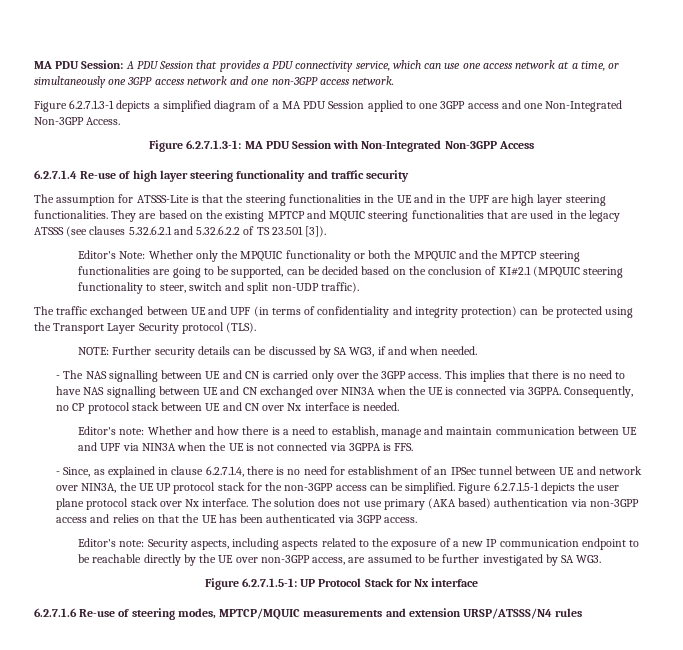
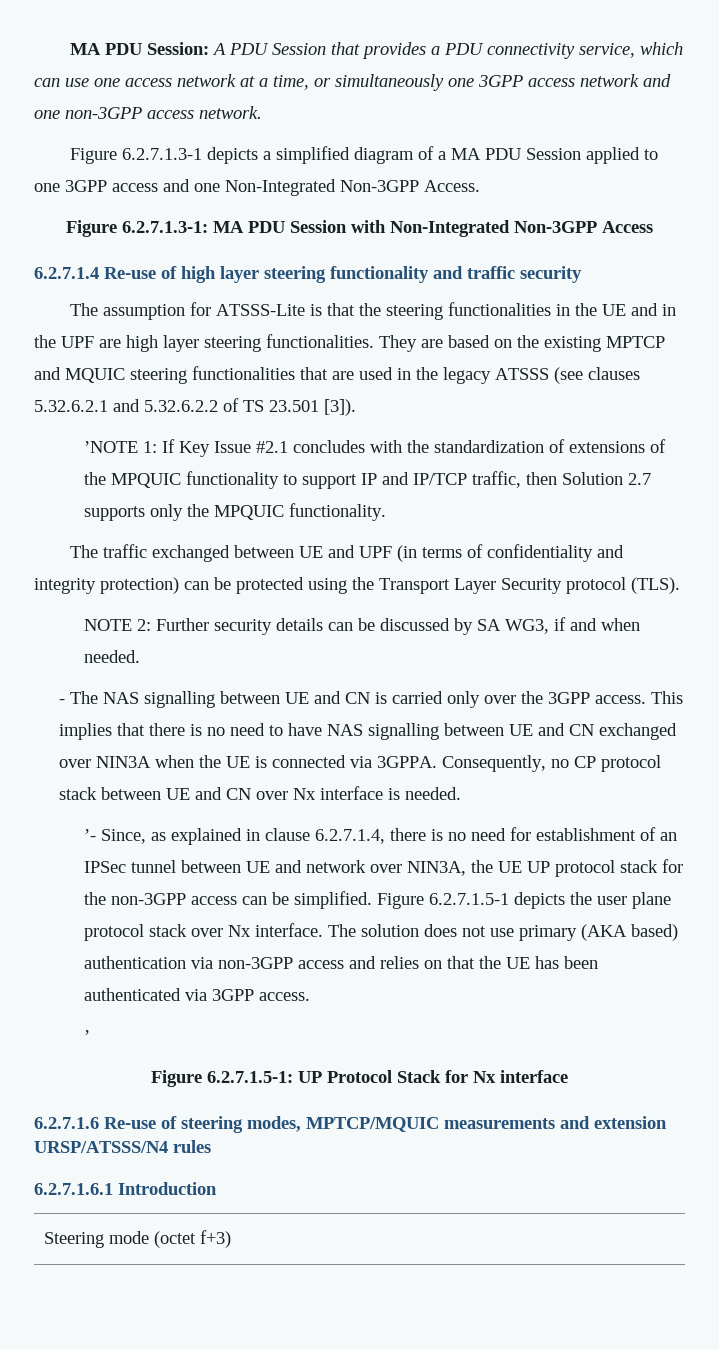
[78,250,580,262] [78,266,624,278] [78,282,359,294] Editor's Note: Whether only the MPQUIC functionality or both the MPQUIC and the MPTCP steering functionalities are going to be supported, can be decided based on the conclusion of KI#2.1 (MPQUIC steering functionality to steer, switch and split non-UDP traffic). -> [84,439,667,457] [84,471,652,489] [84,503,387,521] ’NOTE 1: If Key Issue #2.1 concludes with the standardization of extensions of the MPQUIC functionality to support IP and IP/TCP traffic, then Solution 2.7 supports only the MPQUIC functionality.
[78,347,110,355] NOTE: -> [84,619,152,631] NOTE 2:
[78,426,638,438] [78,442,414,451] [56,471,61,475] Editor's note: Whether and how there is a need to establish, manage and maintain communication between UE and UPF via NIN3A when the UE is not connected via 3GPPA is FFS. // - -> [84,829,97,841] ’-
[78,538,640,550] [78,554,602,566] Editor's note: Security aspects, including aspects related to the exposure of a new IP communication endpoint to be reachable directly by the UE over non-3GPP access, are assumed to be further investigated by SA WG3. -> [84,1030,91,1042] ’
(583, 612) none -> [34,1182,217,1195] [43,1230,231,1248] // 6.2.7.1.6.1 Introduction // Steering mode (octet f+3)

